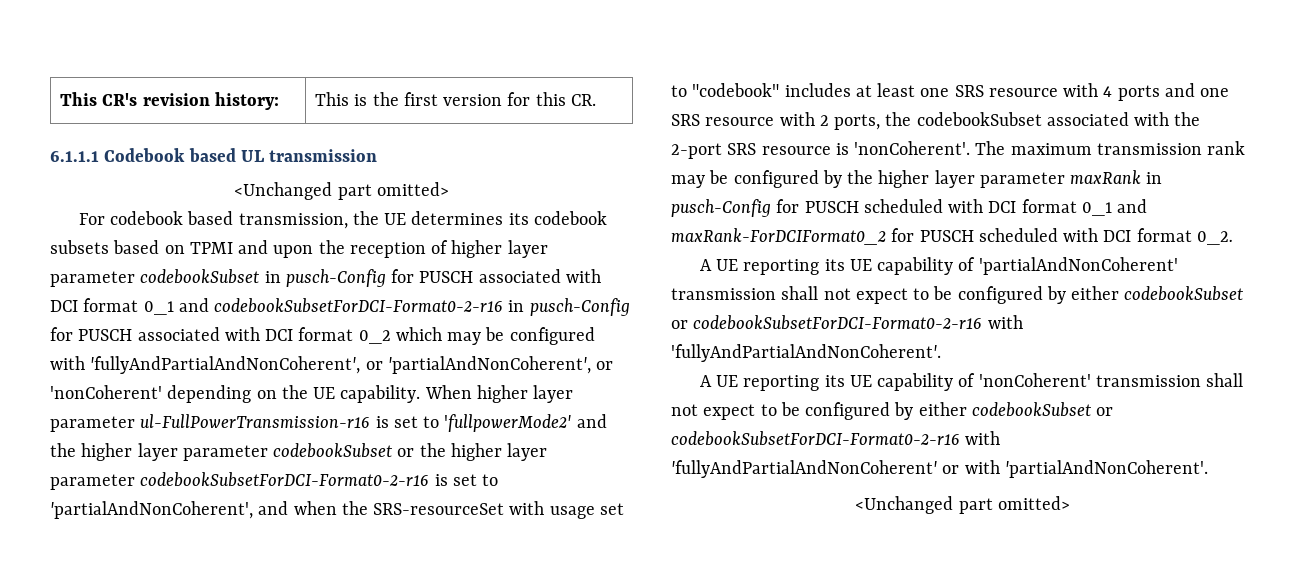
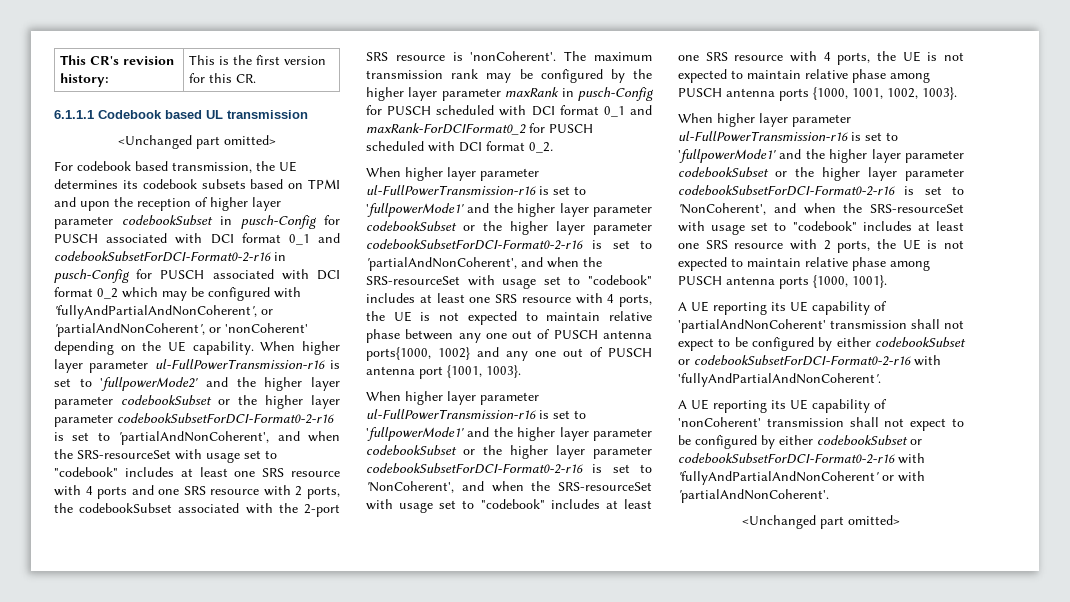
(1233, 238) none -> [366,167,539,181] [366,185,586,195] [366,203,652,217] [366,221,652,235] [366,239,652,250] [366,257,602,271] [366,275,652,289] [366,293,652,307] [366,311,652,325] [366,329,652,343] [366,347,652,361] [366,365,521,379] [366,391,539,405] [366,409,586,419] [366,427,652,441] [366,445,652,459] [366,463,652,474] [366,481,652,493] [366,499,652,513] [678,51,964,65] [678,69,930,83] [678,87,957,101] [678,113,851,127] [678,131,898,141] [678,149,964,163] [678,167,964,181] [678,185,964,196] [678,203,964,215] [678,221,964,235] [678,239,964,253] [678,257,930,271] [678,275,887,289] // When higher layer parameter ul-FullPowerTransmission-r16 is set to 'fullpowerMode1' and the higher layer parameter codebookSubset or the higher layer parameter codebookSubsetForDCI-Format0-2-r16 is set to 'partialAndNonCoherent', and when the SRS-resourceSet with usage set to "codebook" includes at least one SRS resource with 4 ports, the UE is not expected to maintain relative phase between any one out of PUSCH antenna ports{1000, 1002} and any one out of PUSCH antenna port {1001, 1003}. // When higher layer parameter ul-FullPowerTransmission-r16 is set to 'fullpowerMode1' and the higher layer parameter codebookSubset or the higher layer parameter codebookSubsetForDCI-Format0-2-r16 is set to 'NonCoherent', and when the SRS-resourceSet with usage set to "codebook" includes at least one SRS resource with 4 ports, the UE is not expected to maintain relative phase among PUSCH antenna ports {1000, 1001, 1002, 1003}. // When higher layer parameter ul-FullPowerTransmission-r16 is set to 'fullpowerMode1' and the higher layer parameter codebookSubset or the higher layer parameter codebookSubsetForDCI-Format0-2-r16 is set to 'NonCoherent', and when the SRS-resourceSet with usage set to "codebook" includes at least one SRS resource with 2 ports, the UE is not expected to maintain relative phase among PUSCH antenna ports {1000, 1001}.

